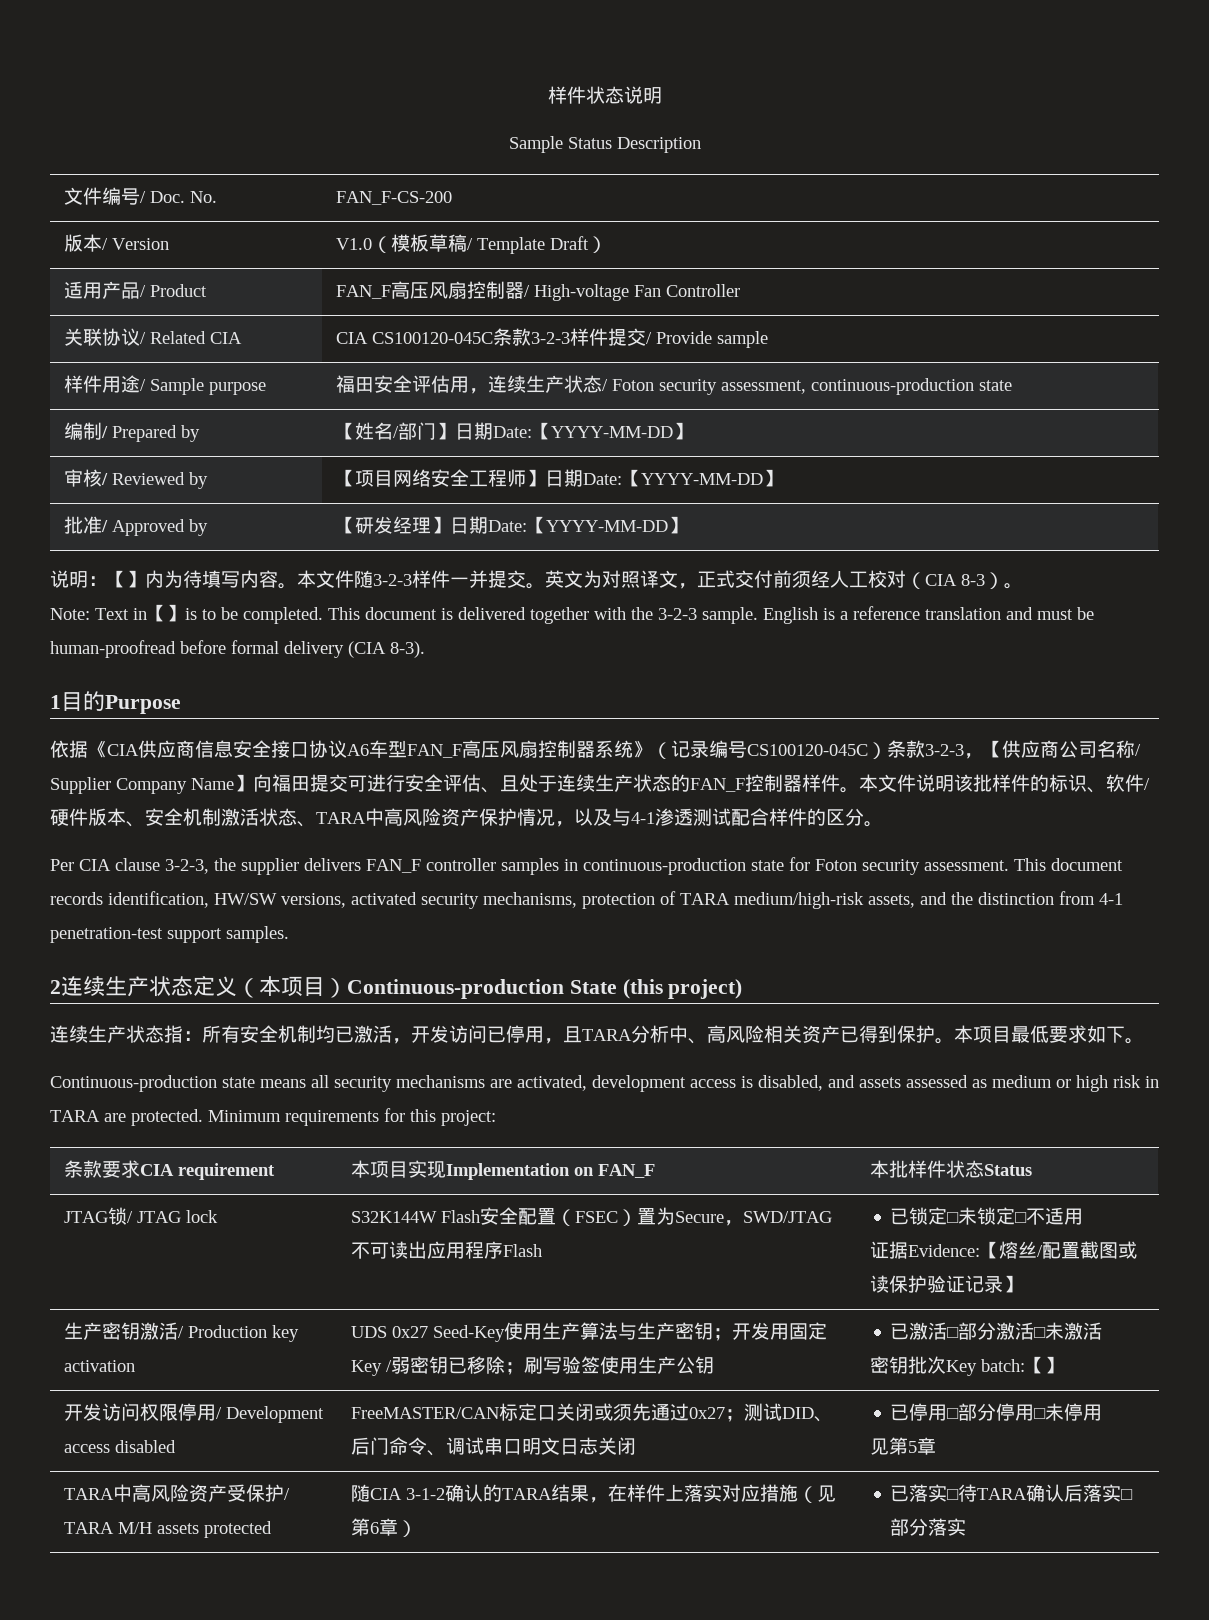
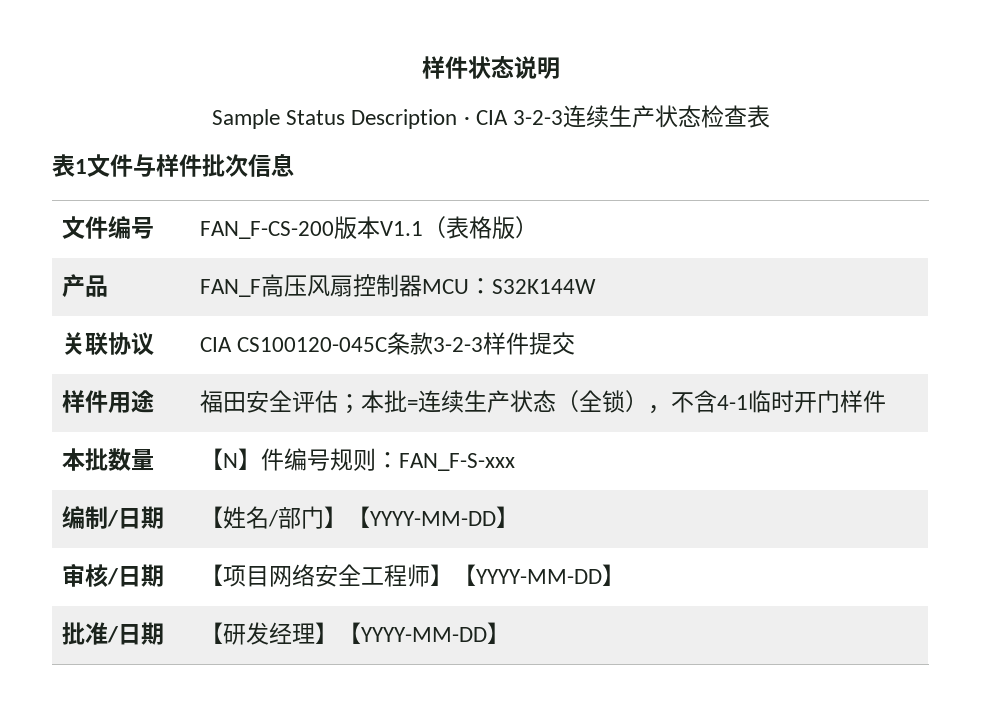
[63,187,217,205] [335,191,452,205] [63,234,169,252] [335,234,589,254] // 文件编号/ Doc. No. | FAN_F-CS-200 // 版本/ Version | V1.0（模板草稿/ Template Draft -> [463,105,771,128] [52,153,294,177] [61,216,154,239] [199,216,515,239] · CIA 3-2-3连续生产状态检查表 // 表1文件与样件批次信息 // 文件编号 | FAN_F-CS-200版本V1.1（表格版
[63,281,102,299] 适用 -> (538, 227) none
[139,284,207,297] [335,281,740,301] / Product | FAN_F高压风扇控制器/ High-voltage Fan Controller -> [199,274,596,297] | FAN_F高压风扇控制器MCU：S32K144W
[139,331,242,344] / Related CIA -> (154, 344) none
[645,331,768,348] / Provide sample -> (575, 343) none
[139,378,266,395] / Sample purpose -> (154, 401) none
[449,375,1012,395] 用，连续生产状态/ Foton security assessment, continuous-production state -> [337,390,886,414] [61,448,154,471] [199,448,515,471] ；本批=连续生产状态（全锁），不含4-1临时开门样件 // 本批数量 | 【N】件编号规则：FAN_F-S-xxx
[111,425,200,442] Prepared by -> [117,506,164,529] 日期
[454,422,532,440] 日期Date: -> (347, 517) none
[111,472,208,489] Reviewed by -> [117,564,164,587] 日期
[544,469,622,487] 日期Date: -> (453, 575) none
[111,519,208,536] Approved by -> [117,622,164,645] 日期
[449,516,687,534] [50,570,1023,589] [50,604,1094,624] [50,640,425,658] [50,691,181,714] [50,740,1141,759] [50,774,1150,794] [50,808,883,827] [50,857,1123,875] [50,891,1123,909] [50,926,289,943] [50,976,743,999] [50,1025,1144,1044] [50,1075,1159,1092] [50,1108,496,1126] [63,1160,275,1180] [350,1160,655,1180] [869,1160,1032,1178] [63,1207,218,1225] [350,1207,832,1226] [350,1241,542,1259] [890,1207,1084,1225] [869,1241,1137,1259] [869,1275,1022,1293] [63,1322,299,1342] [63,1360,135,1372] [350,1322,827,1342] [350,1356,714,1376] [890,1322,1103,1340] [869,1356,1063,1376] [63,1403,324,1423] [63,1440,176,1453] [350,1403,833,1422] [350,1437,636,1456] [890,1403,1103,1421] [869,1437,936,1455] [63,1484,290,1502] [63,1521,272,1538] [350,1484,836,1503] [350,1518,417,1537] [890,1484,1134,1502] [890,1518,967,1536] 日期Date:【YYYY-MM-DD】 // 说明：【】内为待填写内容。本文件随3-2-3样件一并提交。英文为对照译文，正式交付前须经人工校对（CIA 8-3）。 // Note: Text in【】is to be completed. This document is delivered together with the 3-2-3 sample. English is a reference translation and must be human-proofread before formal delivery (CIA 8-3). // 1目的Purpose // 依据《CIA供应商信息安全接口协议A6车型FAN_F高压风扇控制器系统》（记录编号CS100120-045C）条款3-2-3，【供应商公司名称/ Supplier Company Name】向福田提交可进行安全评估、且处于连续生产状态的FAN_F控制器样件。本文件说明该批样件的标识、软件/硬件版本、安全机制激活状态、TARA中高风险资产保护情况，以及与4-1渗透测试配合样件的区分。 // Per CIA clause 3-2-3, the supplier delivers FAN_F controller samples in continuous-production state for Foton security assessment. This document records identification, HW/SW versions, activated security mechanisms, protection of TARA medium/high-risk assets, and the distinction from 4-1 penetration-test support samples. // 2连续生产状态定义（本项目）Continuous-production State (this project) // 连续生产状态指：所有安全机制均已激活，开发访问已停用，且TARA分析中、高风险相关资产已得到保护。本项目最低要求如下。 // Continuous-production state means all security mechanisms are activated, development access is disabled, and assets assessed as medium or high risk in TARA are protected. Minimum requirements for this project: // 条款要求CIA requirement | 本项目实现Implementation on FAN_F | 本批样件状态Status // JTAG锁/ JTAG lock | S32K144W Flash安全配置（FSEC）置为Secure，SWD/JTAG不可读出应用程序Flash | 已锁定□未锁定□不适用 // 证据Evidence:【熔丝/配置截图或读保护验证记录】 // 生产密钥激活/ Production key activation | UDS 0x27 Seed-Key使用生产算法与生产密钥；开发用固定Key /弱密钥已移除；刷写验签使用生产公钥 | 已激活□部分激活□未激活 // 密钥批次Key batch:【】 // 开发访问权限停用/ Development access disabled | FreeMASTER/CAN标定口关闭或须先通过0x27；测试DID、后门命令、调试串口明文日志关闭 | 已停用□部分停用□未停用 // 见第5章 // TARA中高风险资产受保护/ TARA M/H assets protected | 随CIA 3-1-2确认的TARA结果，在样件上落实对应措施（见第6章） | 已落实□待TARA确认后落实□部分落实 -> [337,622,510,644] 【YYYY-MM-DD】

